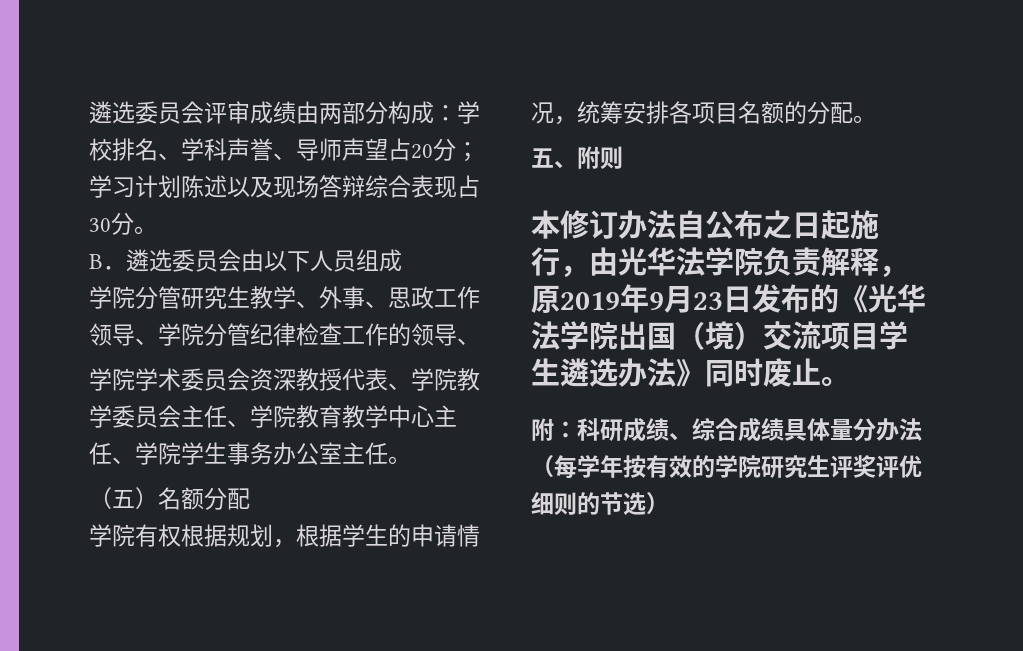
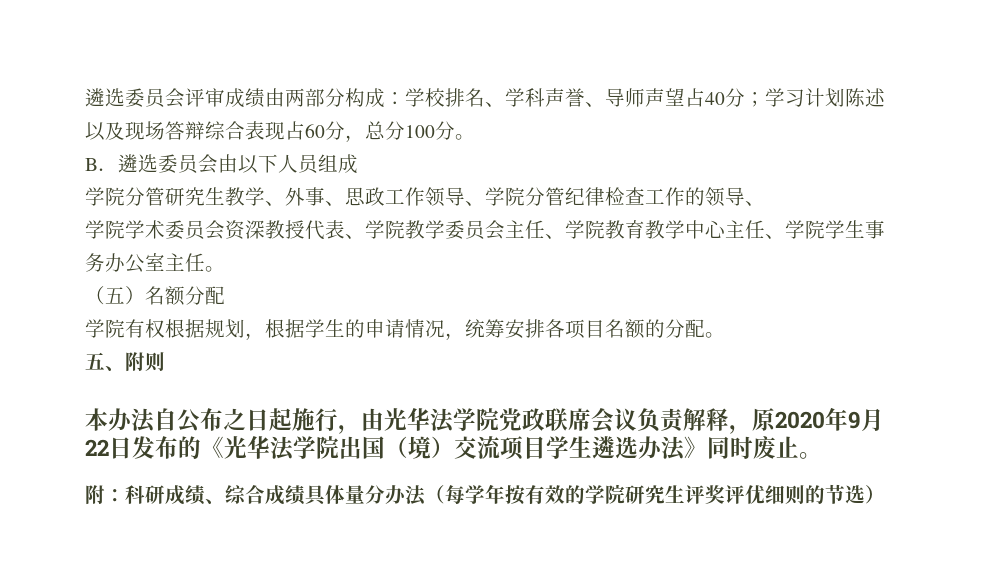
[411,144,433,159] 20 -> [705,92,725,105] 40
[89,218,111,232] 30 -> [305,121,435,142] 60分，总分100
[560,210,618,239] 修订 -> (108, 419) none
(763, 262) none -> [499,408,637,433] 党政联席会议
[560,292,620,310] 2019 -> [775,411,825,429] 2020
[693,292,723,310] 23 -> [85,439,109,456] 22

